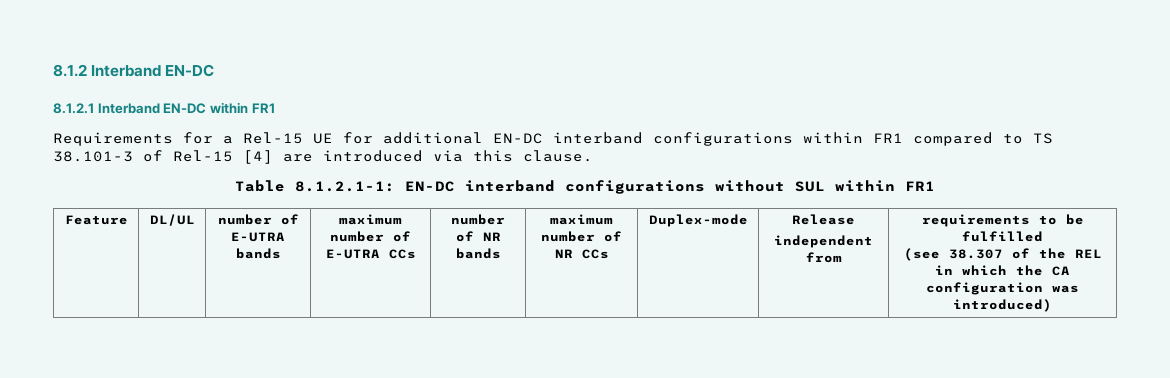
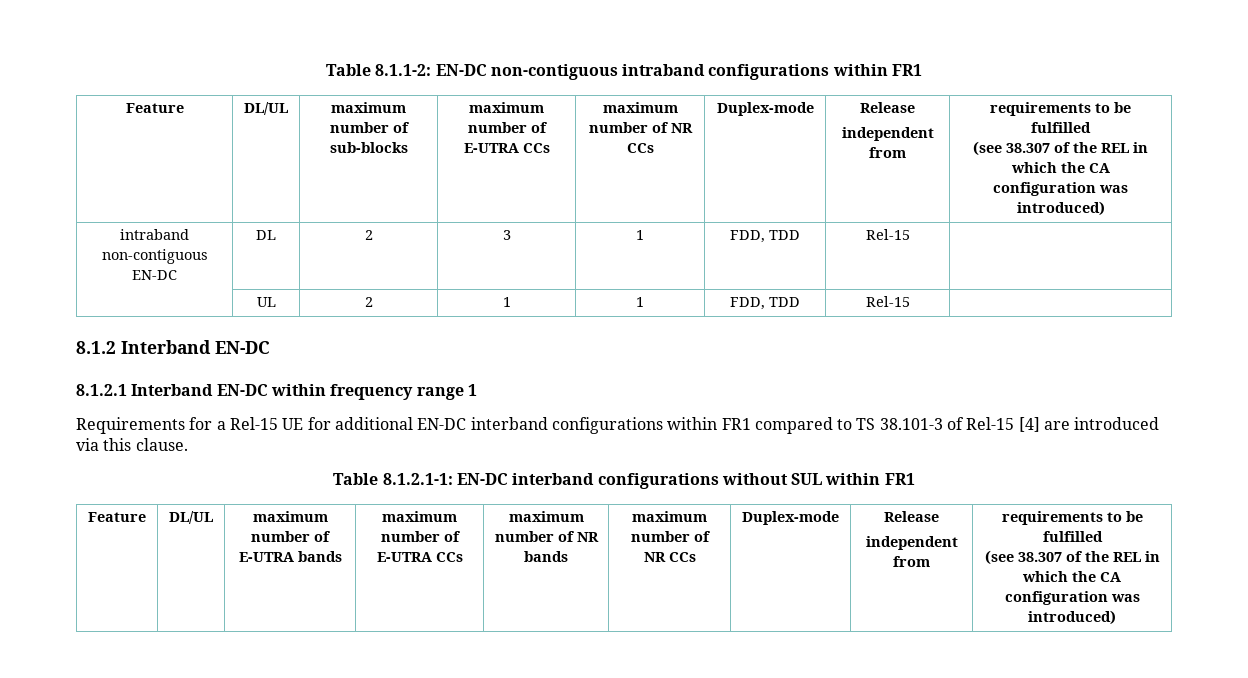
(53, 70) none -> [325,64,923,80] [125,103,184,113] [244,102,288,115] [331,102,406,113] [329,122,409,133] [329,142,408,153] [469,102,544,113] [467,122,547,133] [463,143,550,153] [602,102,678,113] [588,122,693,133] [626,143,654,153] [716,102,814,116] [860,102,915,113] [841,127,934,141] [869,147,906,158] [990,102,1131,116] [1031,122,1091,133] [973,141,1148,156] [1010,162,1110,173] [993,182,1128,196] [1016,201,1105,216] [120,229,189,240] [101,249,208,264] [132,270,177,280] [256,230,276,240] [364,230,373,240] [502,230,511,240] [636,230,644,240] [730,230,800,243] [865,229,910,240] [256,297,276,307] [364,297,373,307] [502,297,511,307] [636,297,644,307] [730,297,800,310] [865,296,910,307] Table 8.1.1-2: EN-DC non-contiguous intraband configurations within FR1 // Feature | DL/UL | maximum number of sub-blocks | maximum number of E-UTRA CCs | maximum number of NR CCs | Duplex-mode | Release // independent from | requirements to be fulfilled // (see 38.307 of the REL in which the CA configuration was introduced) // intraband non-contiguous EN-DC | DL | 2 | 3 | 1 | FDD, TDD | Rel-15 | // | UL | 2 | 1 | 1 | FDD, TDD | Rel-15 | //
[251,103,275,113] FR1 -> [330,384,477,400] frequency range 1
(195, 220) none -> [252,511,328,522] maximum
(416, 254) none -> [508,511,584,522] maximum

